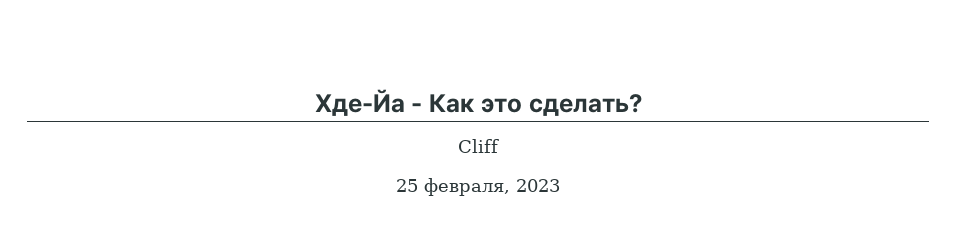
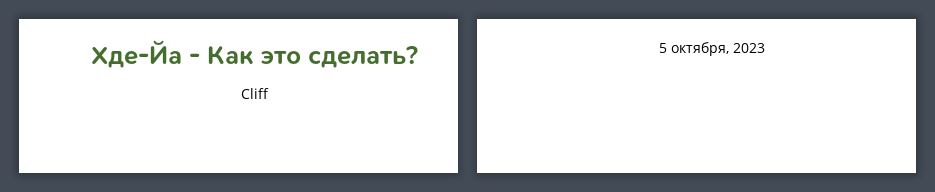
[396,178,510,196] 25 февраля, -> [659,42,729,56] 5 октября,

